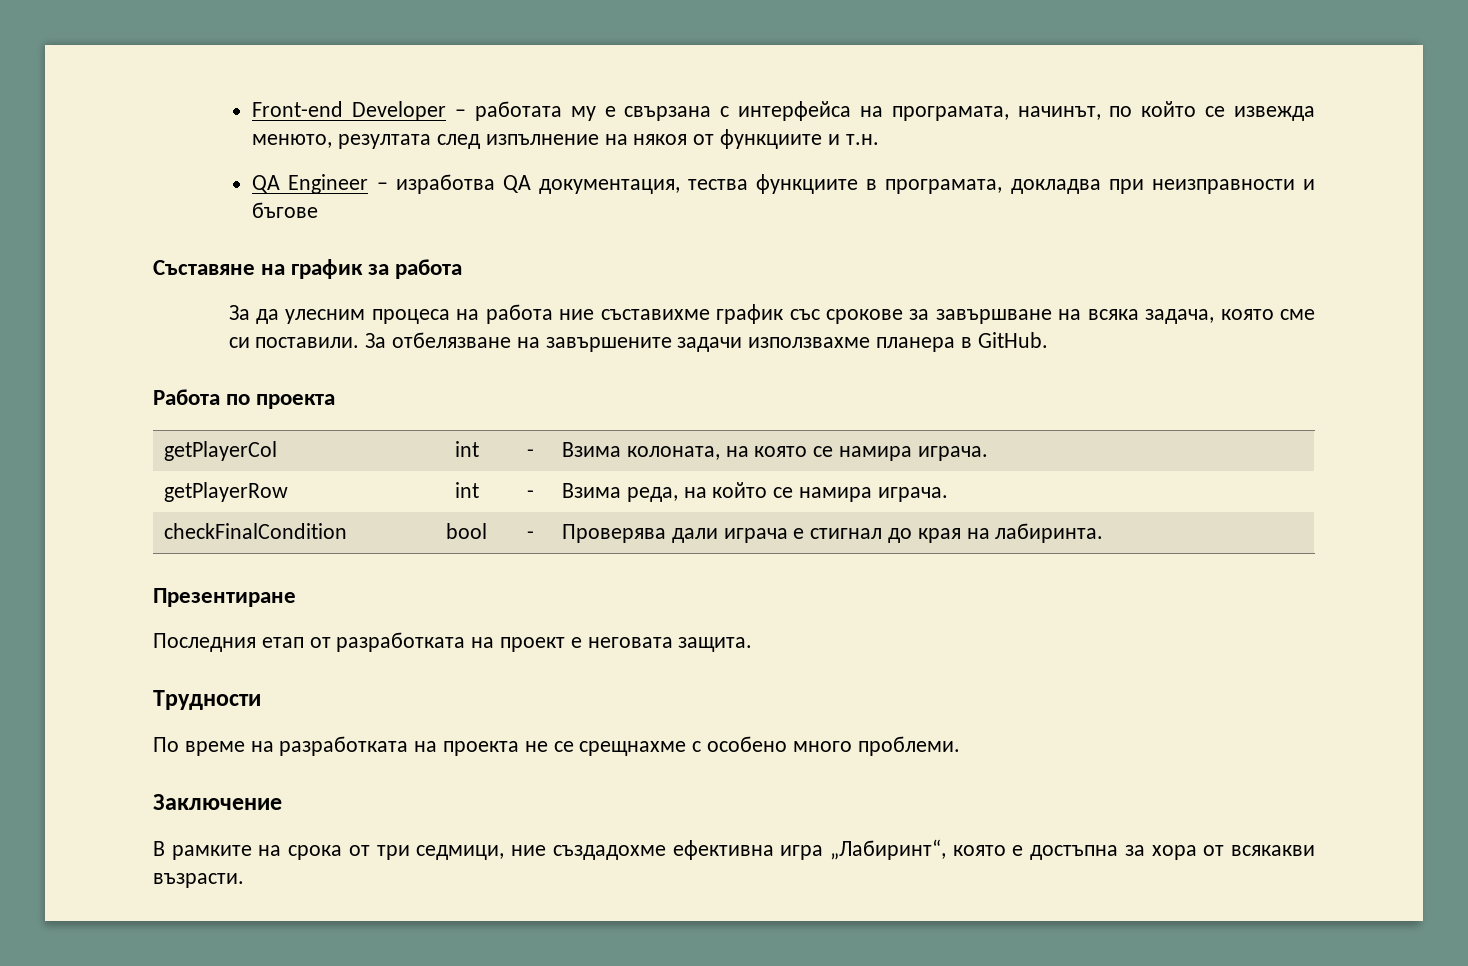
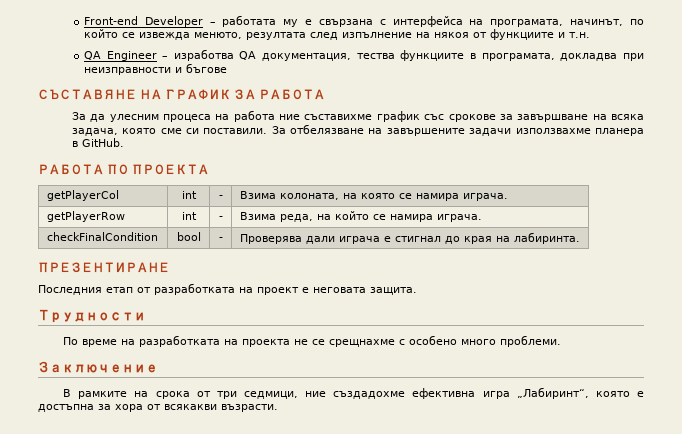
[153,259,463,279] Съставяне на график за работа -> [38,89,326,100] СЪСТАВЯНЕ НА ГРАФИК ЗА РАБОТА
[153,389,336,409] Работа по проекта -> [38,164,210,175] РАБОТА ПО ПРОЕКТА
[153,588,296,607] Презентиране -> [38,262,170,273] ПРЕЗЕНТИРАНЕ

